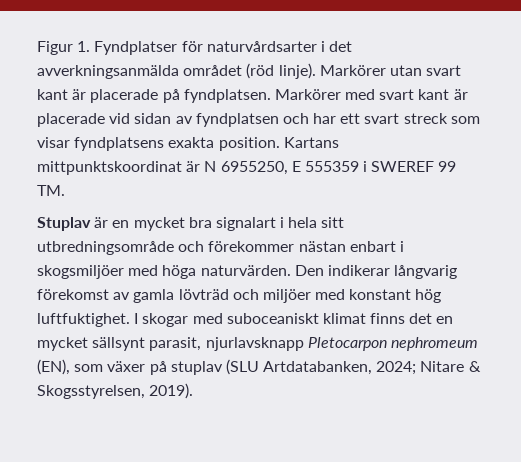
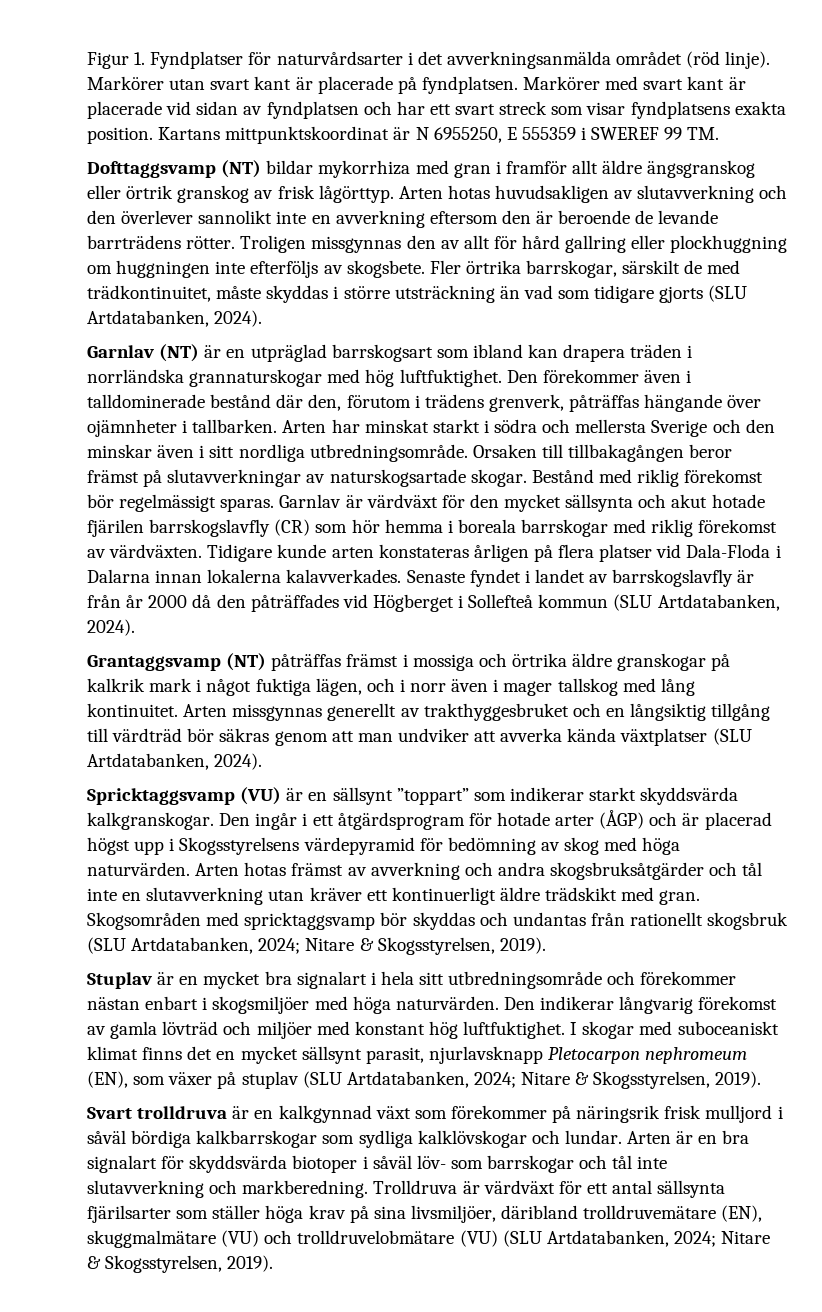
(65, 190) none -> [87,160,756,178] [87,185,788,203] [87,210,719,228] [87,235,788,253] [87,260,741,278] [87,285,748,303] [87,310,263,327] [87,344,693,362] [87,369,692,387] [87,394,762,412] [87,419,775,437] [87,444,733,462] [87,469,764,487] [87,494,765,512] [87,519,778,537] [87,544,781,562] [87,569,755,587] [87,594,780,612] [87,619,135,636] [87,653,731,671] [87,678,695,696] [87,703,771,721] [87,728,752,746] [87,753,263,770] [87,787,739,805] [87,810,772,830] [87,837,681,855] [87,862,763,880] [87,887,701,905] [87,912,789,930] [87,937,546,955] // Dofttaggsvamp (NT) bildar mykorrhiza med gran i framför allt äldre ängsgranskog eller örtrik granskog av frisk lågörttyp. Arten hotas huvudsakligen av slutavverkning och den överlever sannolikt inte en avverkning eftersom den är beroende de levande barrträdens rötter. Troligen missgynnas den av allt för hård gallring eller plockhuggning om huggningen inte efterföljs av skogsbete. Fler örtrika barrskogar, särskilt de med trädkontinuitet, måste skyddas i större utsträckning än vad som tidigare gjorts (SLU Artdatabanken, 2024). // Garnlav (NT) är en utpräglad barrskogsart som ibland kan drapera träden i norrländska grannaturskogar med hög luftfuktighet. Den förekommer även i talldominerade bestånd där den, förutom i trädens grenverk, påträffas hängande över ojämnheter i tallbarken. Arten har minskat starkt i södra och mellersta Sverige och den minskar även i sitt nordliga utbredningsområde. Orsaken till tillbakagången beror främst på slutavverkningar av naturskogsartade skogar. Bestånd med riklig förekomst bör regelmässigt sparas. Garnlav är värdväxt för den mycket sällsynta och akut hotade fjärilen barrskogslavfly (CR) som hör hemma i boreala barrskogar med riklig förekomst av värdväxten. Tidigare kunde arten konstateras årligen på flera platser vid Dala-Floda i Dalarna innan lokalerna kalavverkades. Senaste fyndet i landet av barrskogslavfly är från år 2000 då den påträffades vid Högberget i Sollefteå kommun (SLU Artdatabanken, 2024). // Grantaggsvamp (NT) påträffas främst i mossiga och örtrika äldre granskogar på kalkrik mark i något fuktiga lägen, och i norr även i mager tallskog med lång kontinuitet. Arten missgynnas generellt av trakthyggesbruket och en långsiktig tillgång till värdträd bör säkras genom att man undviker att avverka kända växtplatser (SLU Artdatabanken, 2024). // Spricktaggsvamp (VU) är en sällsynt ”toppart” som indikerar starkt skyddsvärda kalkgranskogar. Den ingår i ett åtgärdsprogram för hotade arter (ÅGP) och är placerad högst upp i Skogsstyrelsens värdepyramid för bedömning av skog med höga naturvärden. Arten hotas främst av avverkning och andra skogsbruksåtgärder och tål inte en slutavverkning utan kräver ett kontinuerligt äldre trädskikt med gran. Skogsområden med spricktaggsvamp bör skyddas och undantas från rationellt skogsbruk (SLU Artdatabanken, 2024; Nitare & Skogsstyrelsen, 2019).
(194, 391) none -> [87,1105,783,1123] [87,1130,750,1148] [87,1155,668,1173] [87,1180,726,1198] [87,1205,763,1223] [87,1230,771,1248] [87,1255,274,1273] // Svart trolldruva är en kalkgynnad växt som förekommer på näringsrik frisk mulljord i såväl bördiga kalkbarrskogar som sydliga kalklövskogar och lundar. Arten är en bra signalart för skyddsvärda biotoper i såväl löv- som barrskogar och tål inte slutavverkning och markberedning. Trolldruva är värdväxt för ett antal sällsynta fjärilsarter som ställer höga krav på sina livsmiljöer, däribland trolldruvemätare (EN), skuggmalmätare (VU) och trolldruvelobmätare (VU) (SLU Artdatabanken, 2024; Nitare & Skogsstyrelsen, 2019).

